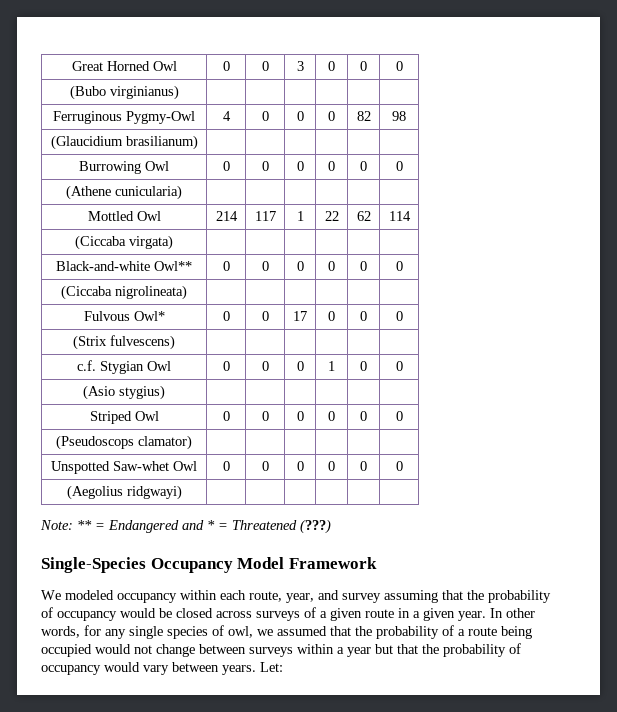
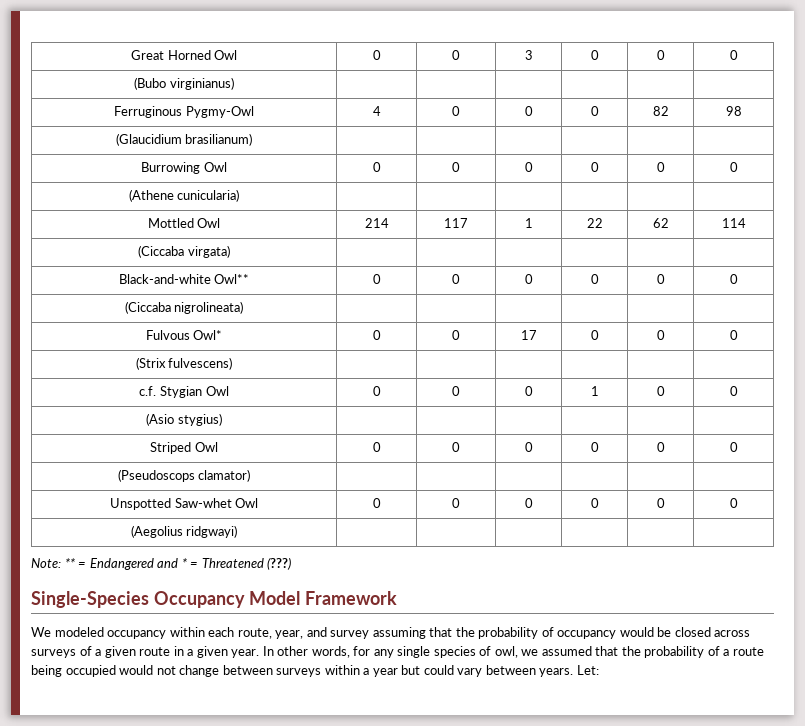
[397,643,521,657] [41,662,140,675] that the probability of occupancy would -> [423,665,454,675] could

